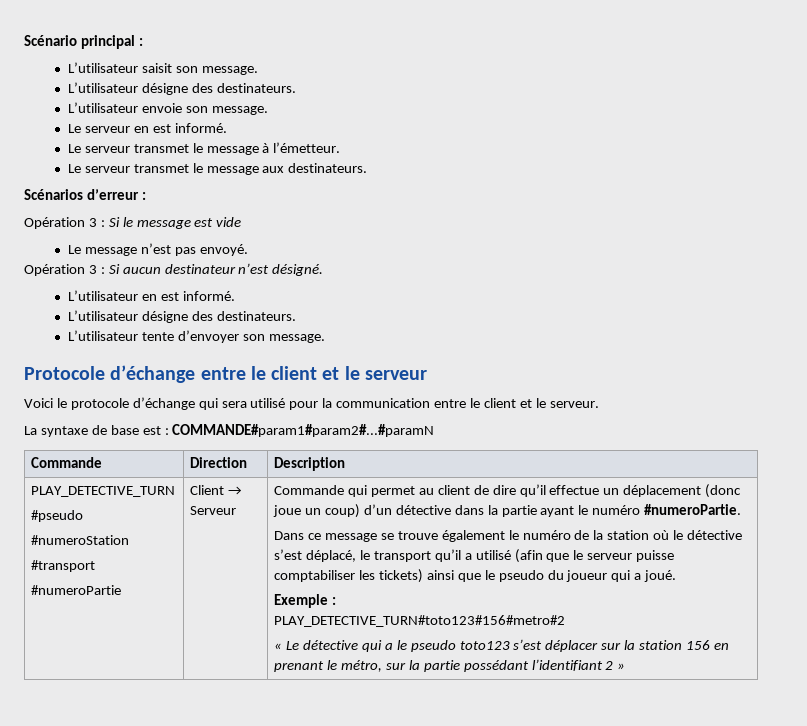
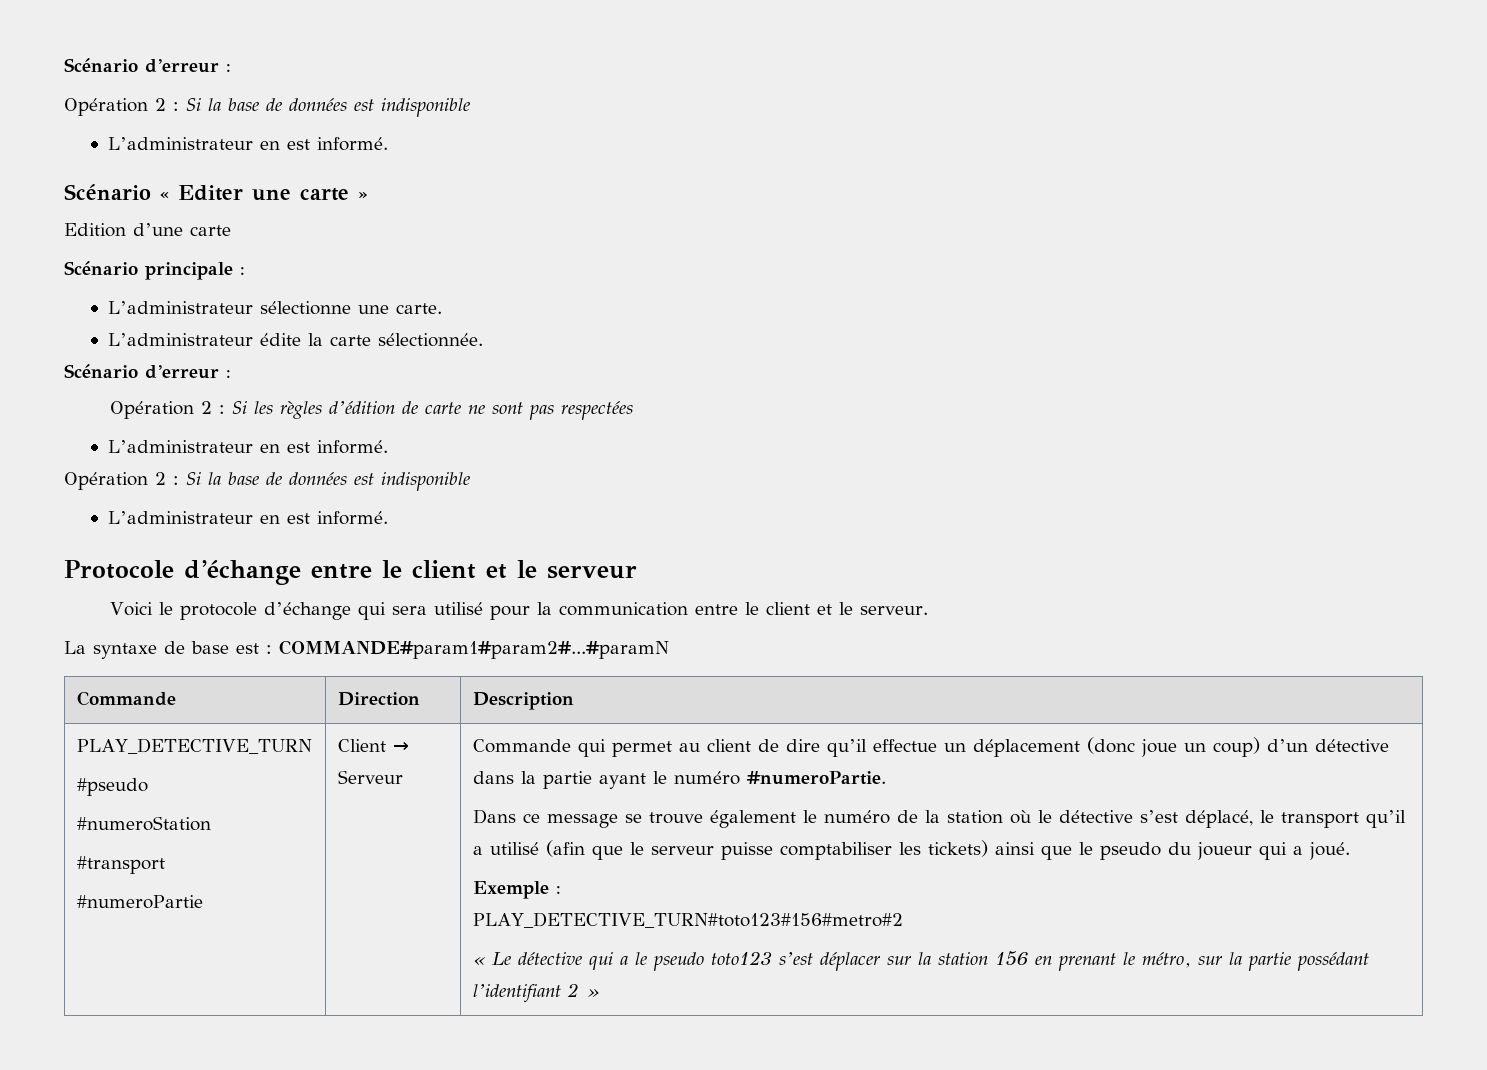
[24,35,143,49] [67,62,258,75] [67,82,296,95] [67,102,268,115] [67,123,227,133] [67,142,341,155] [67,163,368,175] [24,189,146,200] [24,217,242,229] [67,243,248,256] [24,263,324,276] [67,290,235,301] [67,310,296,323] [67,330,325,343] Scénario principal : // L’utilisateur saisit son message. // L’utilisateur désigne des destinateurs. // L’utilisateur envoie son message. // Le serveur en est informé. // Le serveur transmet le message à l’émetteur. // Le serveur transmet le message aux destinateurs. // Scénarios d’erreur : // Opération 3 : Si le message est vide // Le message n’est pas envoyé. // Opération 3 : Si aucun destinateur n’est désigné. // L’utilisateur en est informé. // L’utilisateur désigne des destinateurs. // L’utilisateur tente d’envoyer son message. -> [64,58,231,73] [64,98,470,117] [107,137,388,151] [64,184,368,201] [64,223,231,237] [64,261,245,280] [107,301,442,315] [107,333,483,347] [64,364,231,379] [109,401,633,420] [107,440,388,454] [64,472,470,491] [107,511,388,525] Scénario d’erreur : // Opération 2 : Si la base de données est indisponible // L’administrateur en est informé. // Scénario « Editer une carte » // Edition d’une carte // Scénario principale : // L’administrateur sélectionne une carte. // L’administrateur édite la carte sélectionnée. // Scénario d’erreur : // Opération 2 : Si les règles d’édition de carte ne sont pas respectées // L’administrateur en est informé. // Opération 2 : Si la base de données est indisponible // L’administrateur en est informé.

